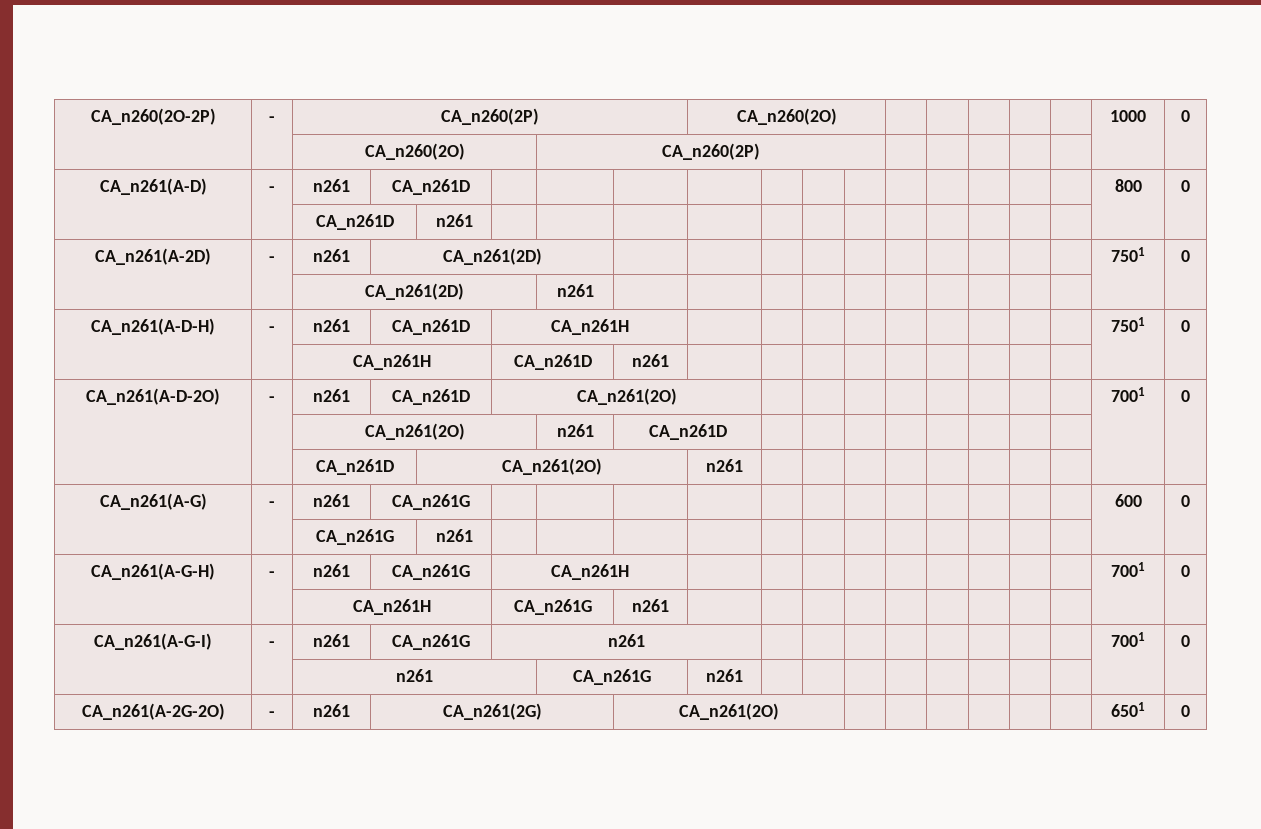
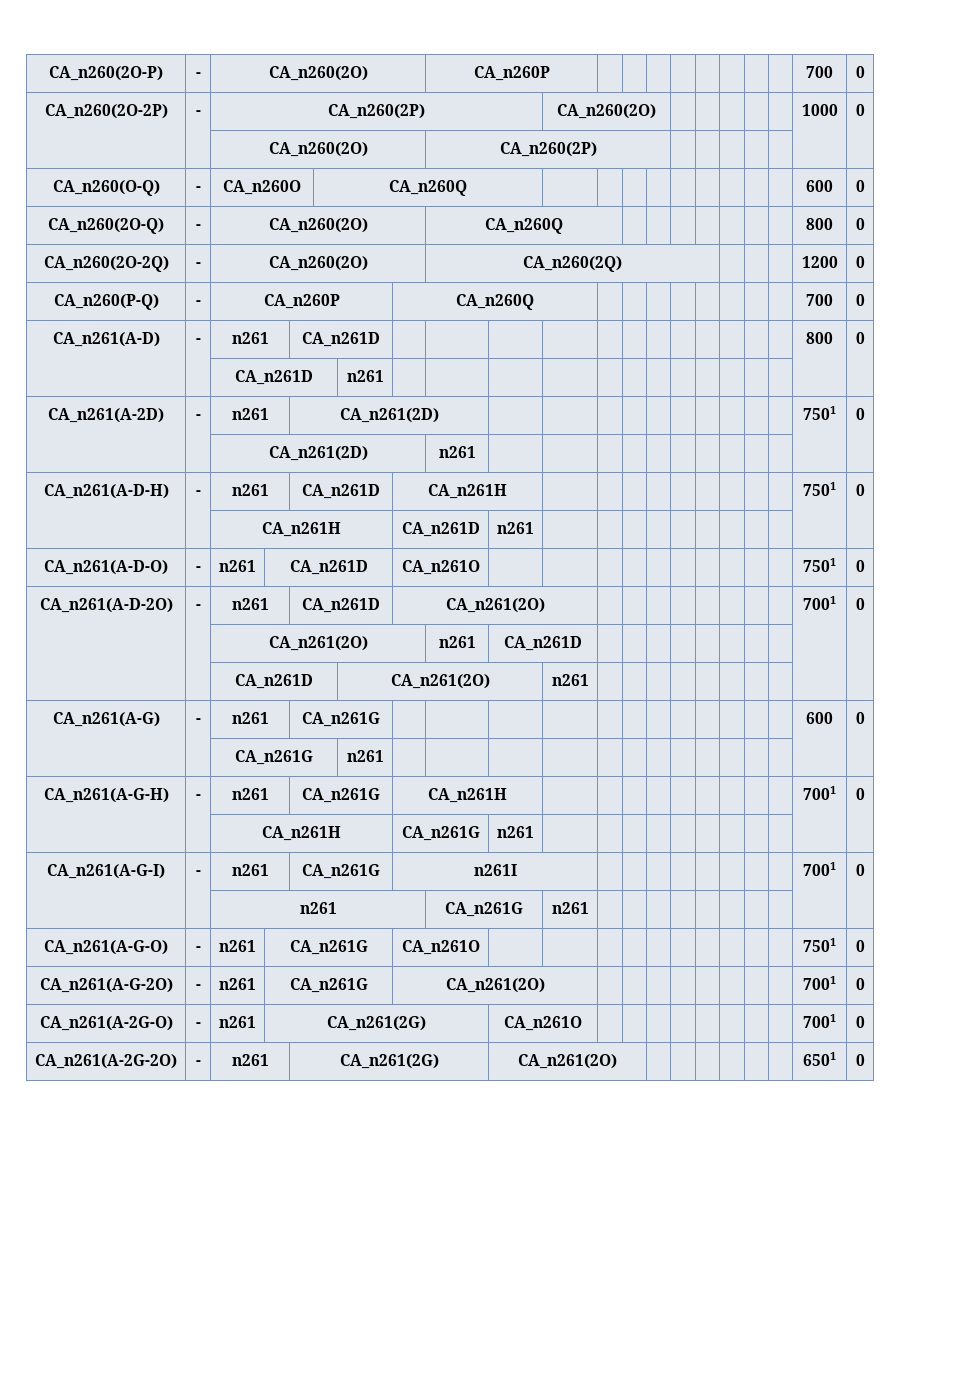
(90, 116) none -> [49,66,163,81] [195,72,201,78] [268,66,368,81] [473,66,550,81] [806,66,833,78] [855,66,865,78] CA_n260(2O-P) | - | CA_n260(2O) | CA_n260P | | | | | | | | | 700 | 0 //
(761, 151) none -> [52,180,160,196] [195,186,201,192] [222,180,301,195] [389,180,467,196] [806,180,833,192] [855,180,865,192] [48,218,164,234] [195,224,201,230] [268,218,368,233] [485,218,563,234] [806,218,833,230] [855,218,865,230] [43,256,169,272] [195,262,201,268] [268,256,368,271] [523,256,622,272] [801,256,838,268] [855,256,865,268] [53,294,159,310] [195,300,201,306] [263,294,340,309] [456,294,534,310] [806,294,833,306] [855,294,865,306] // CA_n260(O-Q) | - | CA_n260O | CA_n260Q | | | | | | | | | | 600 | 0 // CA_n260(2O-Q) | - | CA_n260(2O) | CA_n260Q | | | | | | | | 800 | 0 // CA_n260(2O-2Q) | - | CA_n260(2O) | CA_n260(2Q) | | | | 1200 | 0 // CA_n260(P-Q) | - | CA_n260P | CA_n260Q | | | | | | | | | 700 | 0
(669, 360) none -> [44,560,168,575] [195,566,201,572] [218,560,256,572] [289,560,368,575] [401,560,480,575] [803,558,836,572] [855,560,865,572] // CA_n261(A-D-O) | - | n261 | CA_n261D | CA_n261O | | | | | | | | | | | 7501 | 0
[608,634,645,647] n261 -> [473,864,517,876] n261I
(743, 675) none -> [44,940,168,955] [195,946,201,952] [218,940,256,952] [289,940,368,955] [401,940,480,955] [803,938,836,952] [855,940,865,952] [39,978,173,993] [195,984,201,990] [218,978,256,990] [289,978,368,993] [445,978,545,993] [803,976,836,990] [855,978,865,990] [39,1016,173,1031] [195,1022,201,1028] [218,1016,256,1028] [327,1016,426,1031] [504,1016,582,1031] [803,1014,836,1028] [855,1016,865,1028] // CA_n261(A-G-O) | - | n261 | CA_n261G | CA_n261O | | | | | | | | | | | 7501 | 0 // CA_n261(A-G-2O) | - | n261 | CA_n261G | CA_n261(2O) | | | | | | | | | 7001 | 0 // CA_n261(A-2G-O) | - | n261 | CA_n261(2G) | CA_n261O | | | | | | | | | 7001 | 0

